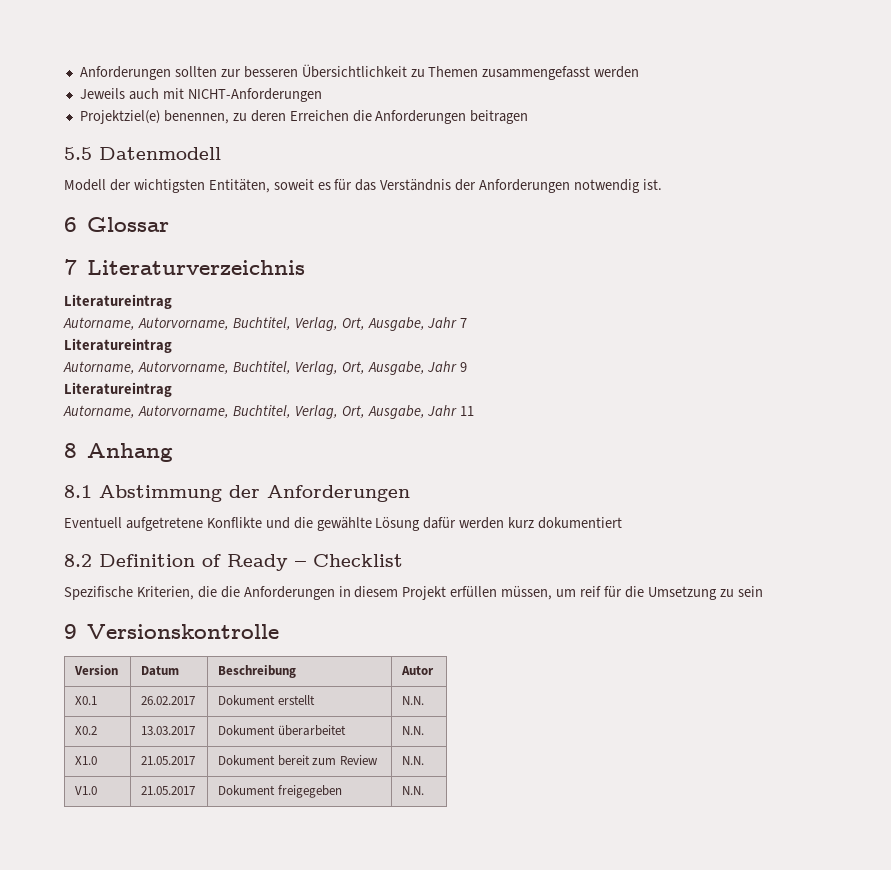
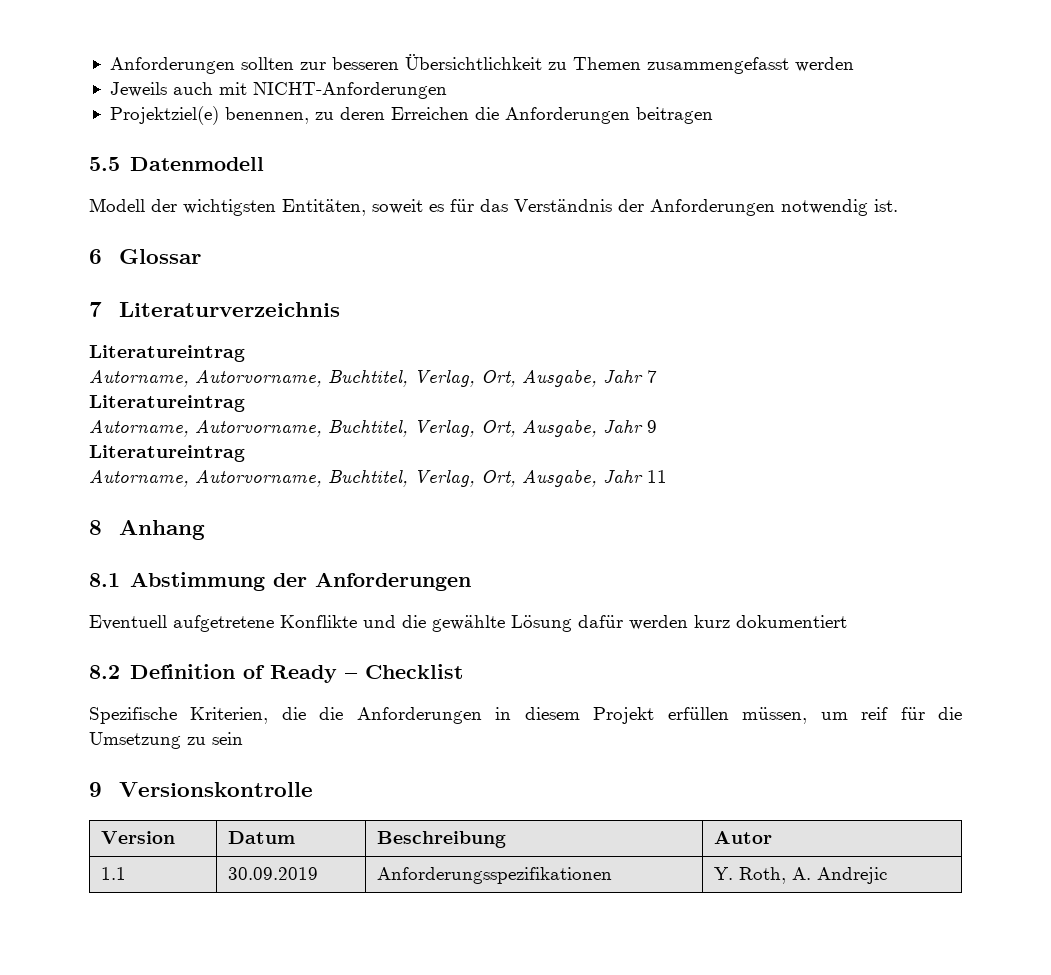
[75,696,98,705] [141,696,196,705] [218,695,315,705] [402,696,425,705] [75,726,98,735] [141,726,196,735] [218,725,346,736] [402,726,425,735] [75,756,98,765] [141,756,196,765] [218,755,378,766] [402,756,425,765] [75,786,98,795] [141,786,196,795] [218,785,342,798] [402,786,425,795] X0.1 | 26.02.2017 | Dokument erstellt | N.N. // X0.2 | 13.03.2017 | Dokument überarbeitet | N.N. // X1.0 | 21.05.2017 | Dokument bereit zum Review | N.N. // V1.0 | 21.05.2017 | Dokument freigegeben | N.N. -> [100,867,126,880] [227,867,318,880] [376,867,612,884] [713,867,887,884] 1.1 | 30.09.2019 | Anforderungsspezifikationen | Y. Roth, A. Andrejic

